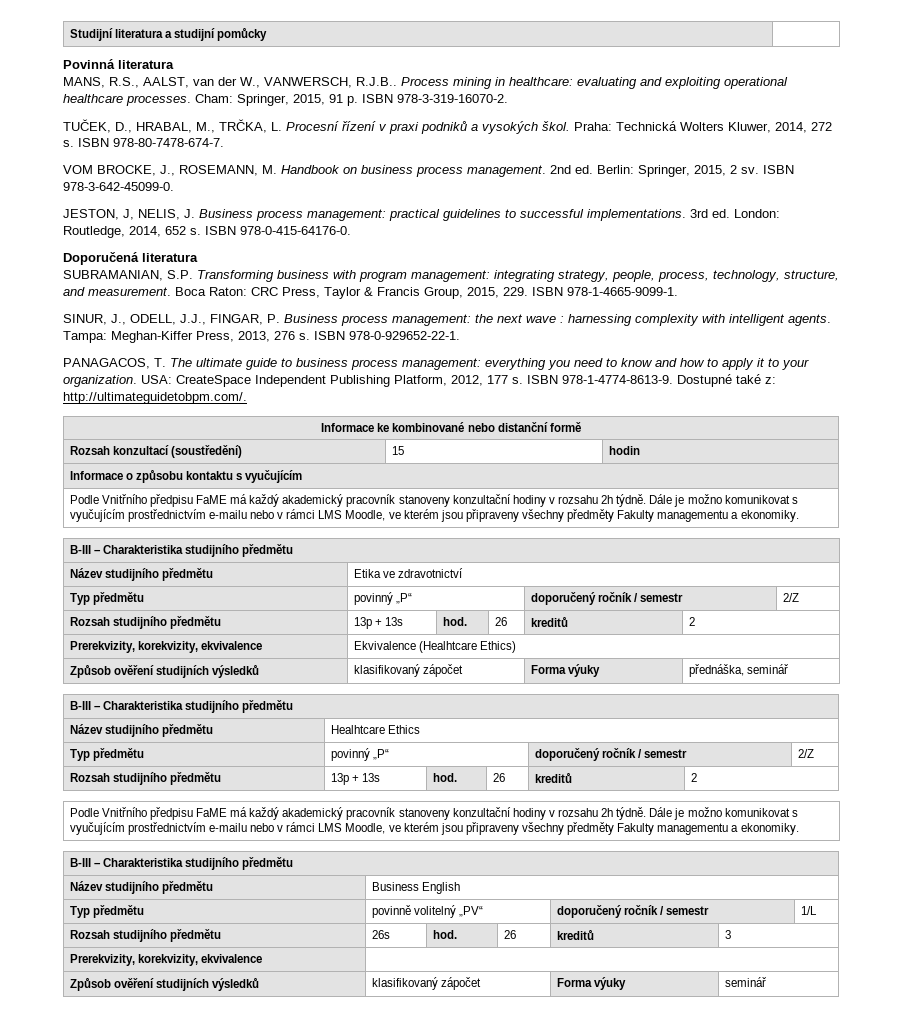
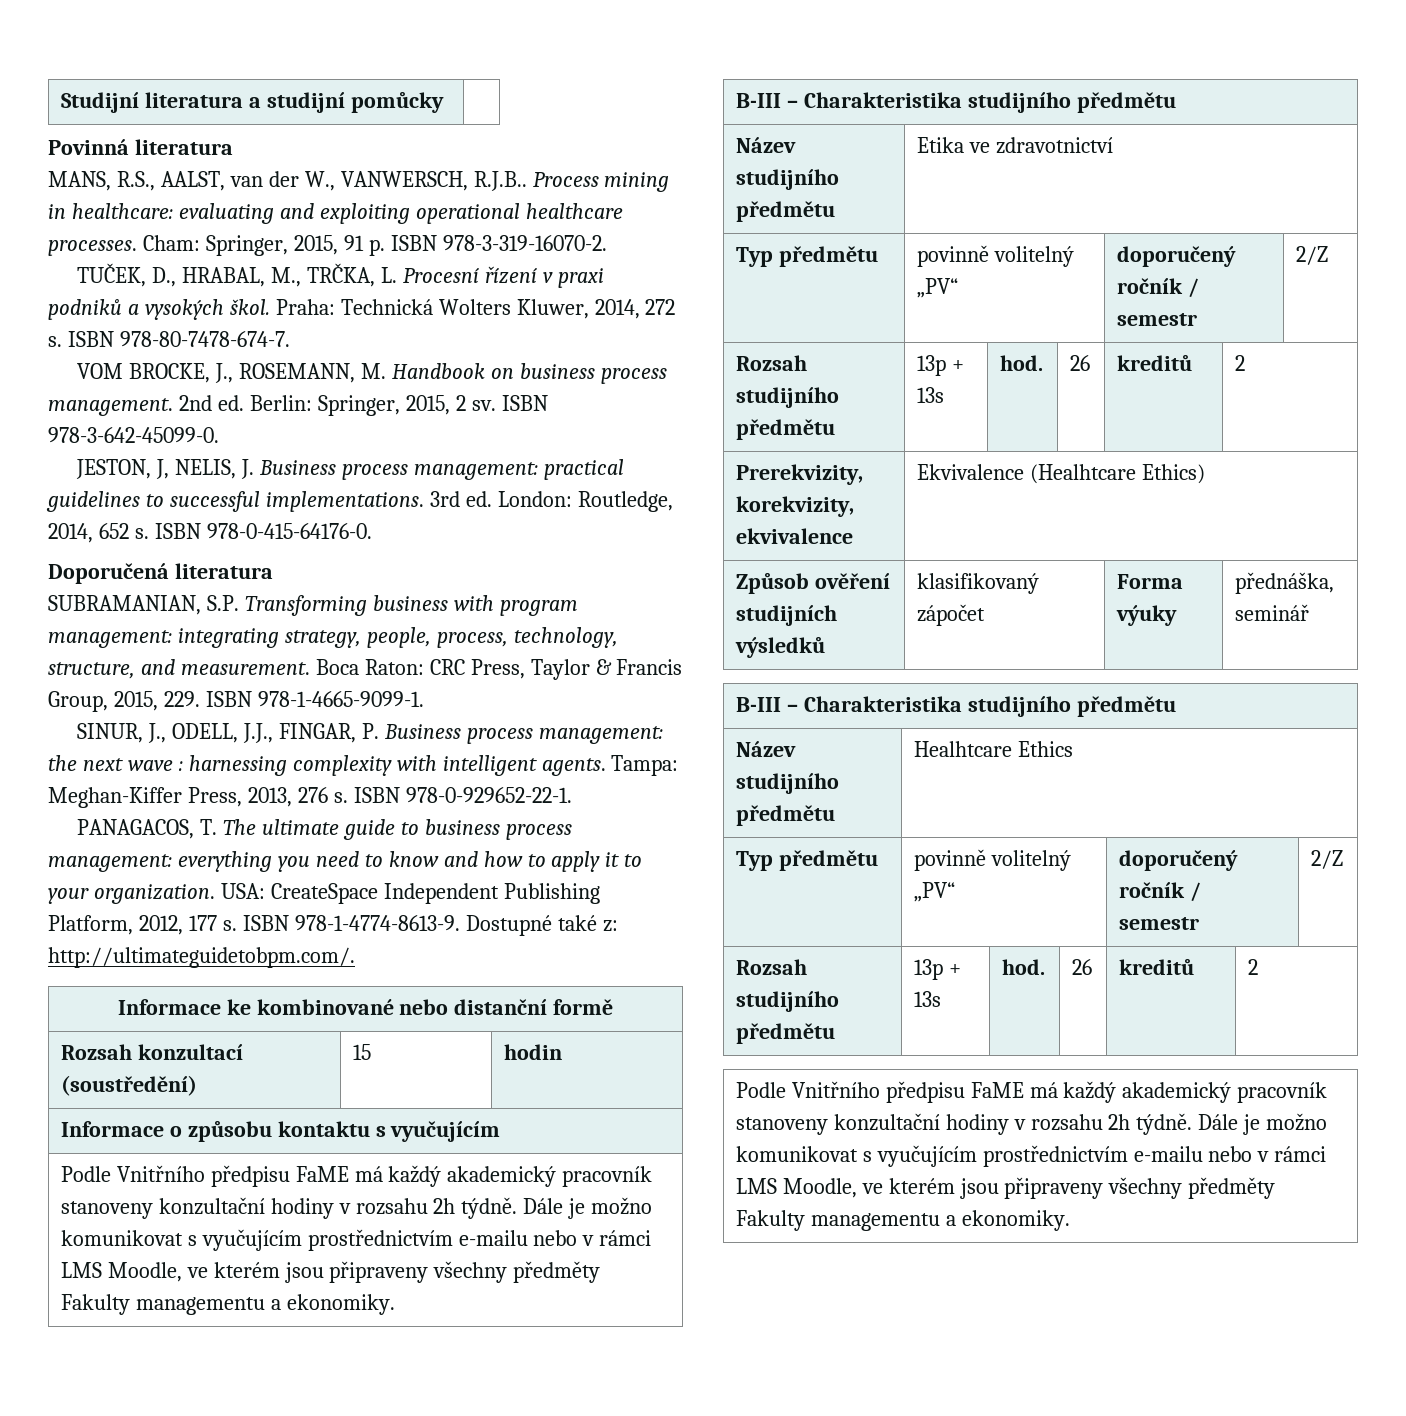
[353,592,412,605] povinný „P“ -> [916,245,1074,267] [916,278,958,298] povinně volitelný „PV“
[330,748,389,761] povinný „P“ -> [913,849,1071,871] [913,882,955,902] povinně volitelný „PV“
[69,857,294,870] [69,881,213,894] [371,882,460,894] [69,905,144,918] [371,905,483,918] [556,905,710,918] [800,906,817,915] [69,929,221,942] [371,930,390,939] [432,930,457,939] [503,930,516,939] [556,929,594,940] [724,930,731,939] [69,954,262,966] [69,977,260,991] [371,977,481,990] [556,977,626,990] [724,977,767,987] // B-III – Charakteristika studijního předmětu // Název studijního předmětu | Business English // Typ předmětu | povinně volitelný „PV“ | doporučený ročník / semestr | 1/L // Rozsah studijního předmětu | 26s | hod. | 26 | kreditů | 3 // Prerekvizity, korekvizity, ekvivalence | // Způsob ověření studijních výsledků | klasifikovaný zápočet | Forma výuky | seminář -> (1070, 1220) none

